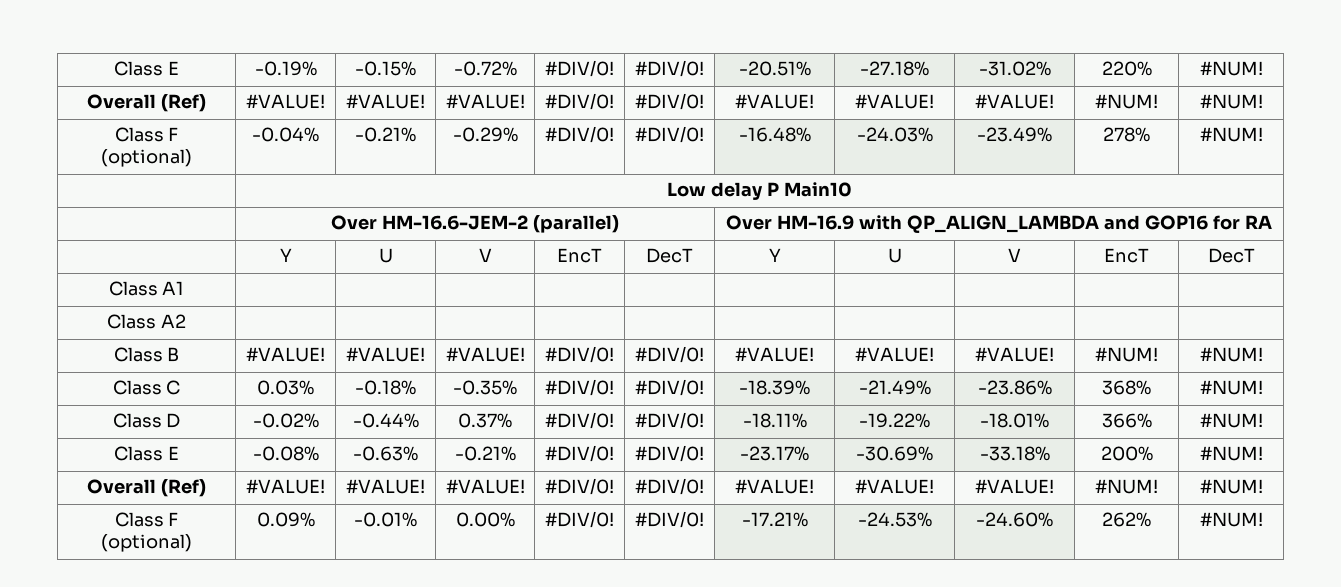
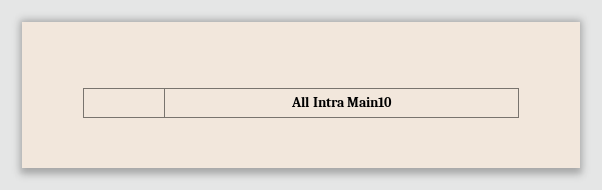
[114,61,179,76] [254,61,317,76] [355,61,416,76] [453,61,517,76] [545,60,614,77] [635,60,704,77] [738,61,811,76] [860,61,929,76] [978,61,1051,76] [1101,61,1152,76] [1199,61,1263,76] [87,94,206,112] [245,94,325,109] [346,94,425,109] [445,94,525,109] [545,93,614,110] [635,93,704,110] [735,94,814,109] [855,94,934,109] [975,94,1054,109] [1095,94,1158,109] [1199,94,1263,109] [114,127,179,142] [101,149,192,167] [251,127,319,142] [355,127,416,142] [452,127,518,142] [545,126,614,143] [635,126,704,143] [738,127,811,142] [856,127,933,142] [977,127,1052,142] [1103,127,1150,142] [1199,127,1263,142] [667,182,852,200] [331,215,619,233] [726,215,1272,233] [279,248,292,262] [378,248,393,263] [478,248,492,262] [557,248,602,263] [646,248,693,263] [768,248,781,262] [887,248,902,263] [1008,248,1021,262] [1104,248,1149,263] [1207,248,1255,263] [108,281,185,296] [107,314,186,329] [113,347,180,362] [245,347,325,362] [346,347,425,362] [445,347,525,362] [545,346,614,363] [635,346,704,363] [735,347,814,362] [855,347,934,362] [975,347,1054,362] [1095,347,1158,362] [1199,347,1263,362] [112,380,181,395] [257,380,314,395] [355,380,416,395] [453,380,517,395] [545,379,614,396] [635,379,704,396] [739,380,810,395] [858,380,931,395] [977,380,1052,395] [1102,380,1151,395] [1199,380,1263,395] [112,413,181,428] [252,413,319,428] [352,413,419,428] [458,413,512,428] [545,412,614,429] [635,412,704,429] [742,413,807,428] [859,413,930,428] [980,413,1049,428] [1101,413,1152,428] [1199,413,1263,428] [114,446,179,461] [252,446,319,461] [353,446,418,461] [454,446,516,461] [545,445,614,462] [635,445,704,462] [740,446,809,461] [856,446,933,461] [979,446,1050,461] [1100,446,1153,461] [1199,446,1263,461] [87,479,206,497] [245,479,325,494] [346,479,425,494] [445,479,525,494] [545,478,614,495] [635,478,704,495] [735,479,814,494] [855,479,934,494] [975,479,1054,494] [1095,479,1158,494] [1199,479,1263,494] [114,512,179,527] [101,534,192,552] [256,512,315,527] [354,512,417,527] [455,512,515,527] [545,511,614,528] [635,511,704,528] [741,512,808,527] [857,512,932,527] [976,512,1053,527] [1102,512,1151,527] [1199,512,1263,527] Class E | -0.19% | -0.15% | -0.72% | #DIV/0! | #DIV/0! | -20.51% | -27.18% | -31.02% | 220% | #NUM! // Overall (Ref) | #VALUE! | #VALUE! | #VALUE! | #DIV/0! | #DIV/0! | #VALUE! | #VALUE! | #VALUE! | #NUM! | #NUM! // Class F (optional) | -0.04% | -0.21% | -0.29% | #DIV/0! | #DIV/0! | -16.48% | -24.03% | -23.49% | 278% | #NUM! // | Low delay P Main10 // | Over HM-16.6-JEM-2 (parallel) | Over HM-16.9 with QP_ALIGN_LAMBDA and GOP16 for RA // | Y | U | V | EncT | DecT | Y | U | V | EncT | DecT // Class A1 | | | | | | | | | | // Class A2 | | | | | | | | | | // Class B | #VALUE! | #VALUE! | #VALUE! | #DIV/0! | #DIV/0! | #VALUE! | #VALUE! | #VALUE! | #NUM! | #NUM! // Class C | 0.03% | -0.18% | -0.35% | #DIV/0! | #DIV/0! | -18.39% | -21.49% | -23.86% | 368% | #NUM! // Class D | -0.02% | -0.44% | 0.37% | #DIV/0! | #DIV/0! | -18.11% | -19.22% | -18.01% | 366% | #NUM! // Class E | -0.08% | -0.63% | -0.21% | #DIV/0! | #DIV/0! | -23.17% | -30.69% | -33.18% | 200% | #NUM! // Overall (Ref) | #VALUE! | #VALUE! | #VALUE! | #DIV/0! | #DIV/0! | #VALUE! | #VALUE! | #VALUE! | #NUM! | #NUM! // Class F (optional) | 0.09% | -0.01% | 0.00% | #DIV/0! | #DIV/0! | -17.21% | -24.53% | -24.60% | 262% | #NUM! -> [290,96,393,107] | All Intra Main10

